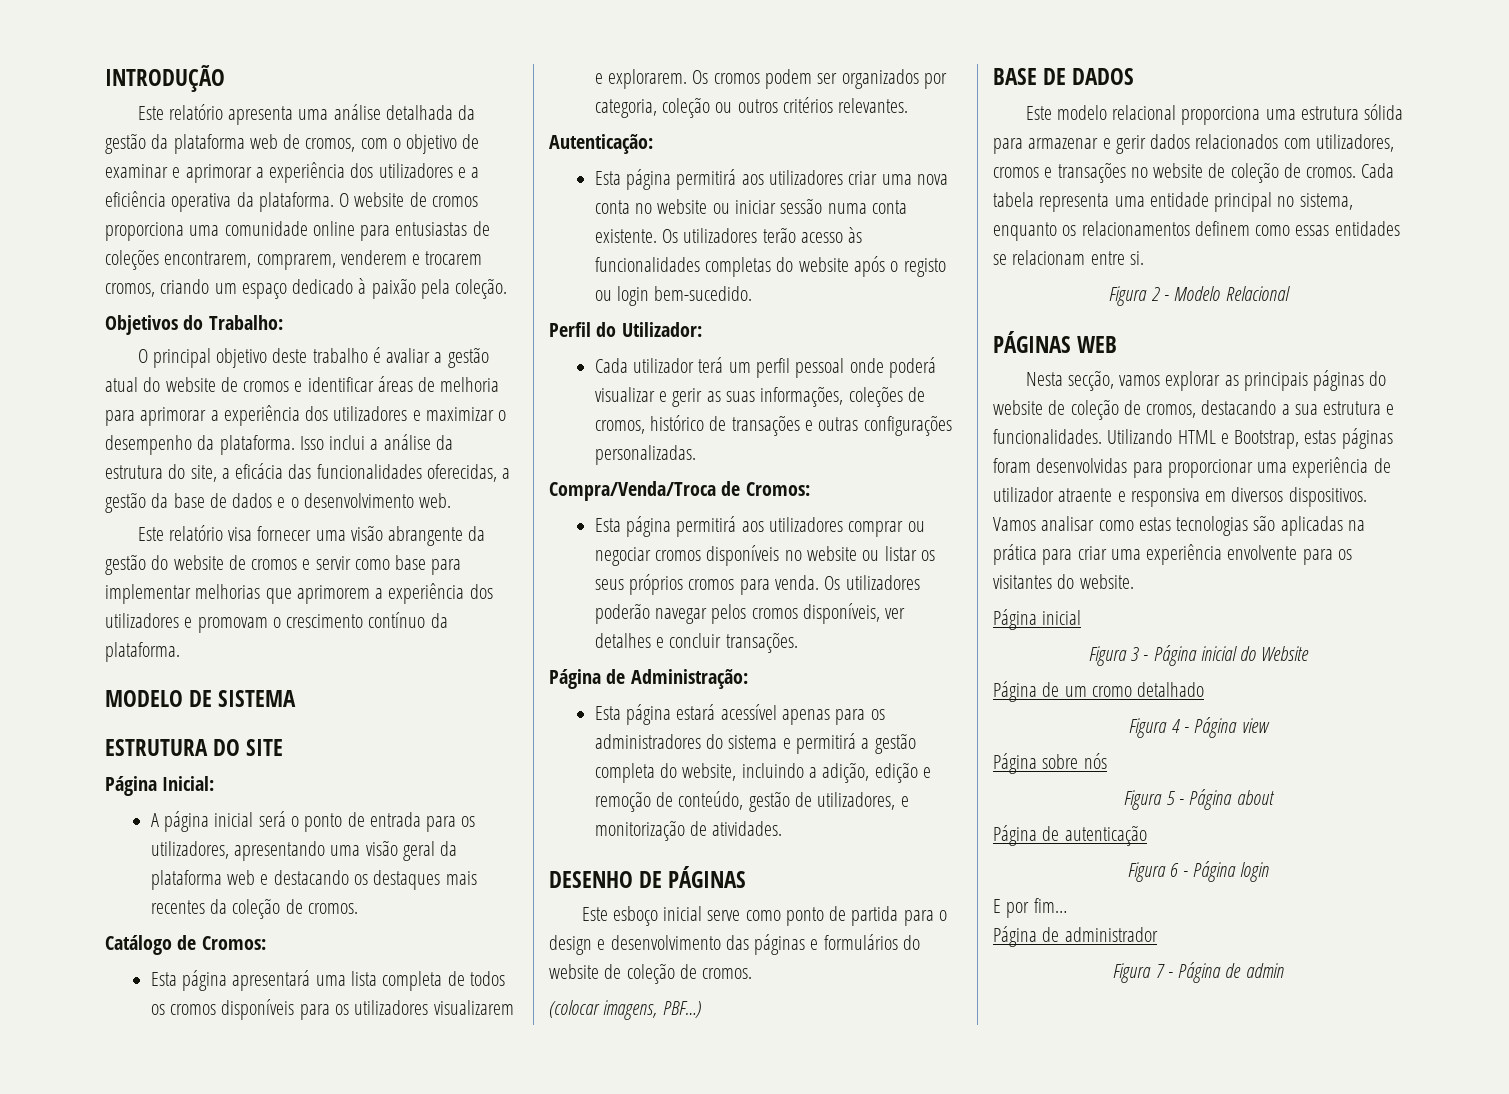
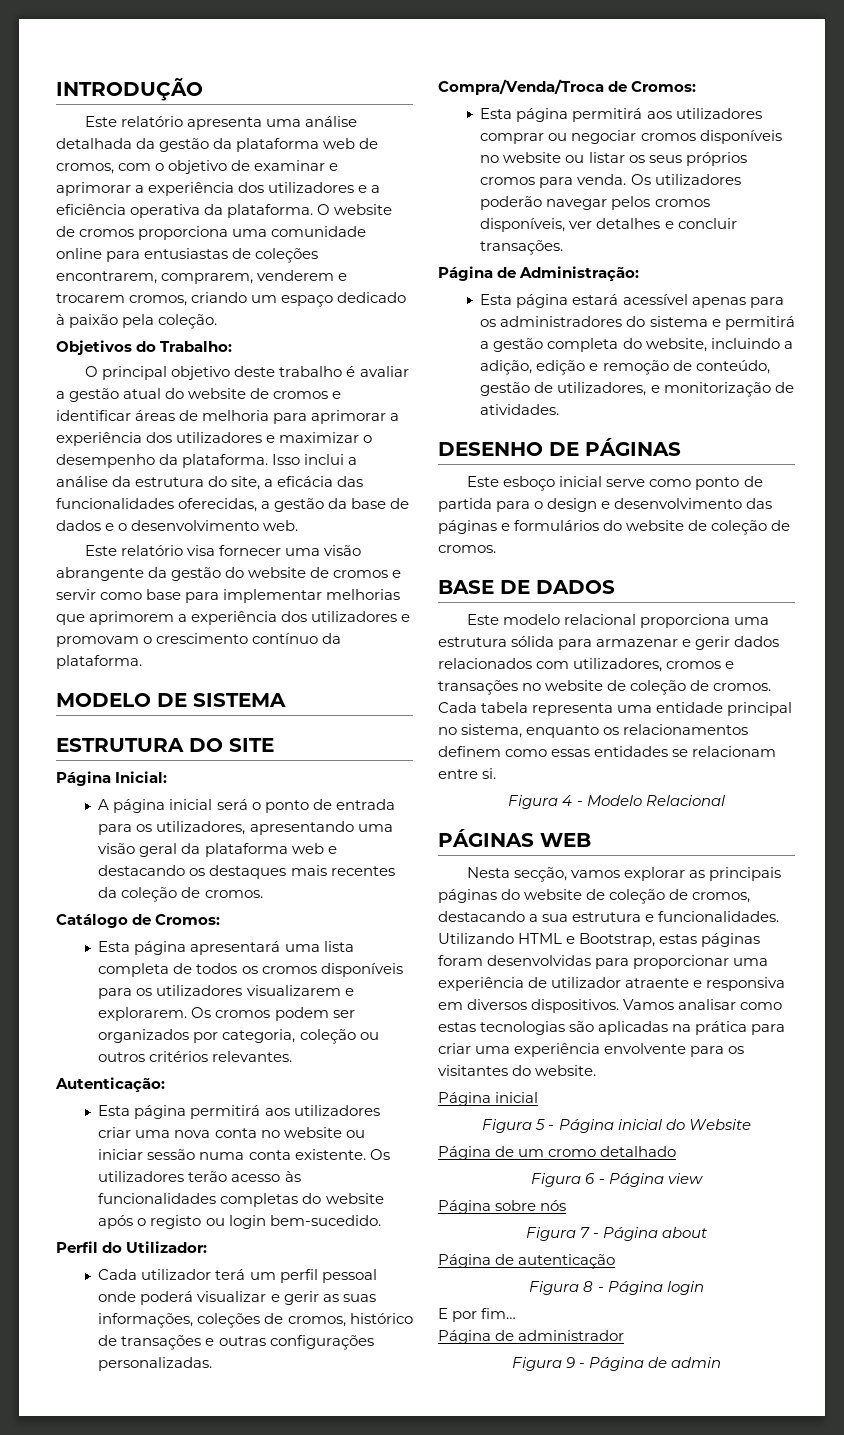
[549,1000,701,1020] // (colocar imagens, PBF…) -> (496, 549) none
[1150,287,1160,301] 2 -> [562,795,573,806] 4
[1130,647,1139,661] 3 -> [535,1119,546,1130] 5
[1171,719,1180,733] 4 -> [585,1173,596,1184] 6
[1166,791,1175,805] 5 -> [579,1227,590,1238] 7
[1170,863,1180,877] 6 -> [583,1281,594,1292] 8
[1155,964,1165,978] 7 -> [565,1357,575,1368] 9

